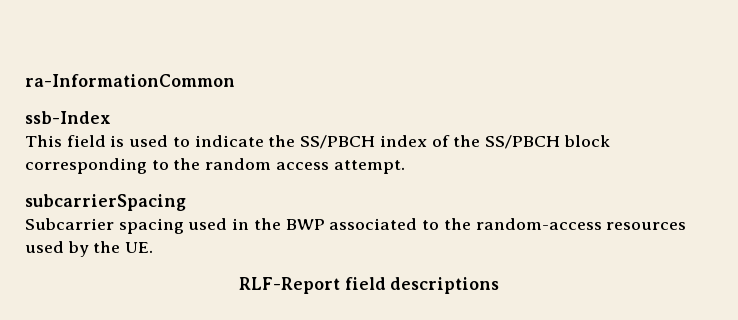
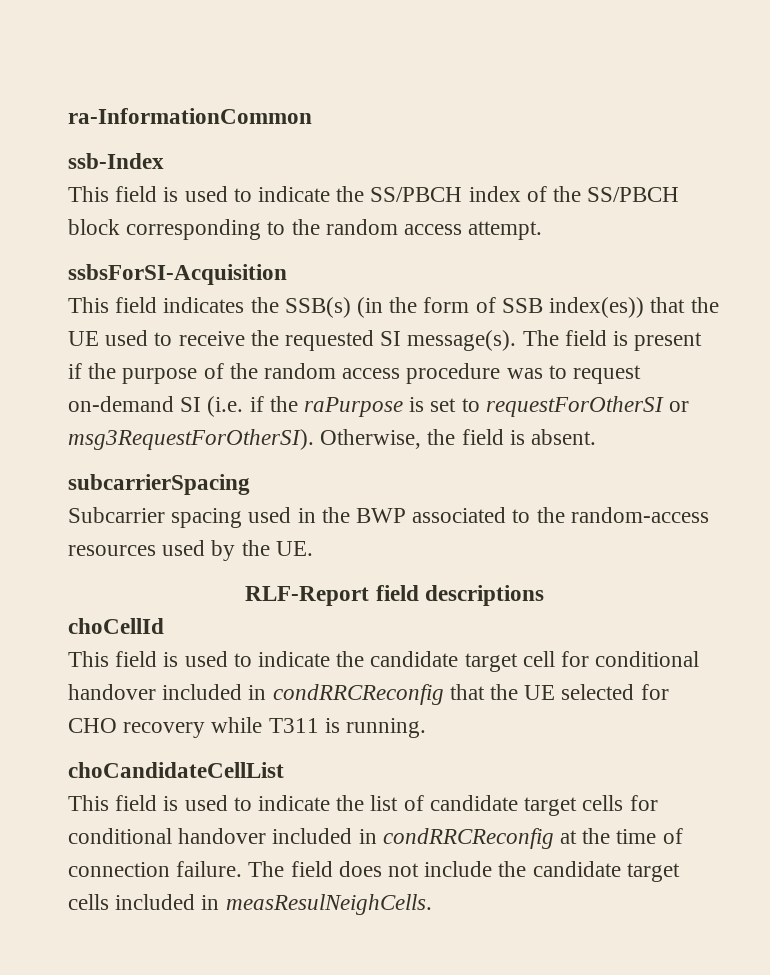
(405, 167) none -> [68,264,287,285] [68,297,719,318] [68,330,703,351] [68,363,642,384] [68,396,690,417] [68,429,597,450] // ssbsForSI-Acquisition // This field indicates the SSB(s) (in the form of SSB index(es)) that the UE used to receive the requested SI message(s). The field is present if the purpose of the random access procedure was to request on-demand SI (i.e. if the raPurpose is set to requestForOtherSI or msg3RequestForOtherSI). Otherwise, the field is absent.
(500, 285) none -> [68,618,164,634] [68,651,700,672] [68,684,669,705] [68,717,427,738] [68,762,284,778] [68,795,658,816] [68,828,683,849] [68,861,680,882] [68,894,432,915] // choCellId // This field is used to indicate the candidate target cell for conditional handover included in condRRCReconfig that the UE selected for CHO recovery while T311 is running. // choCandidateCellList // This field is used to indicate the list of candidate target cells for conditional handover included in condRRCReconfig at the time of connection failure. The field does not include the candidate target cells included in measResulNeighCells.

